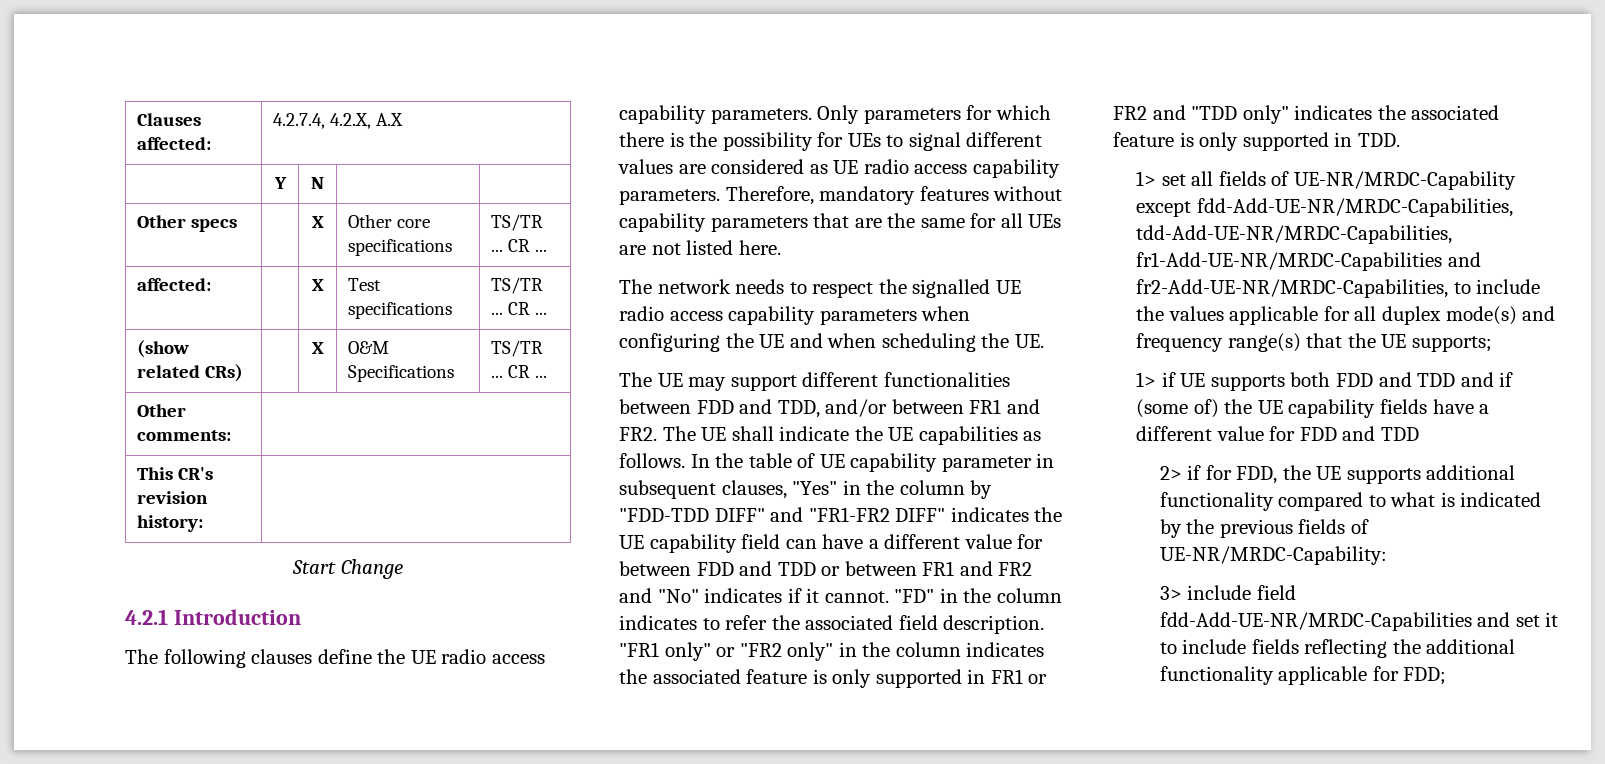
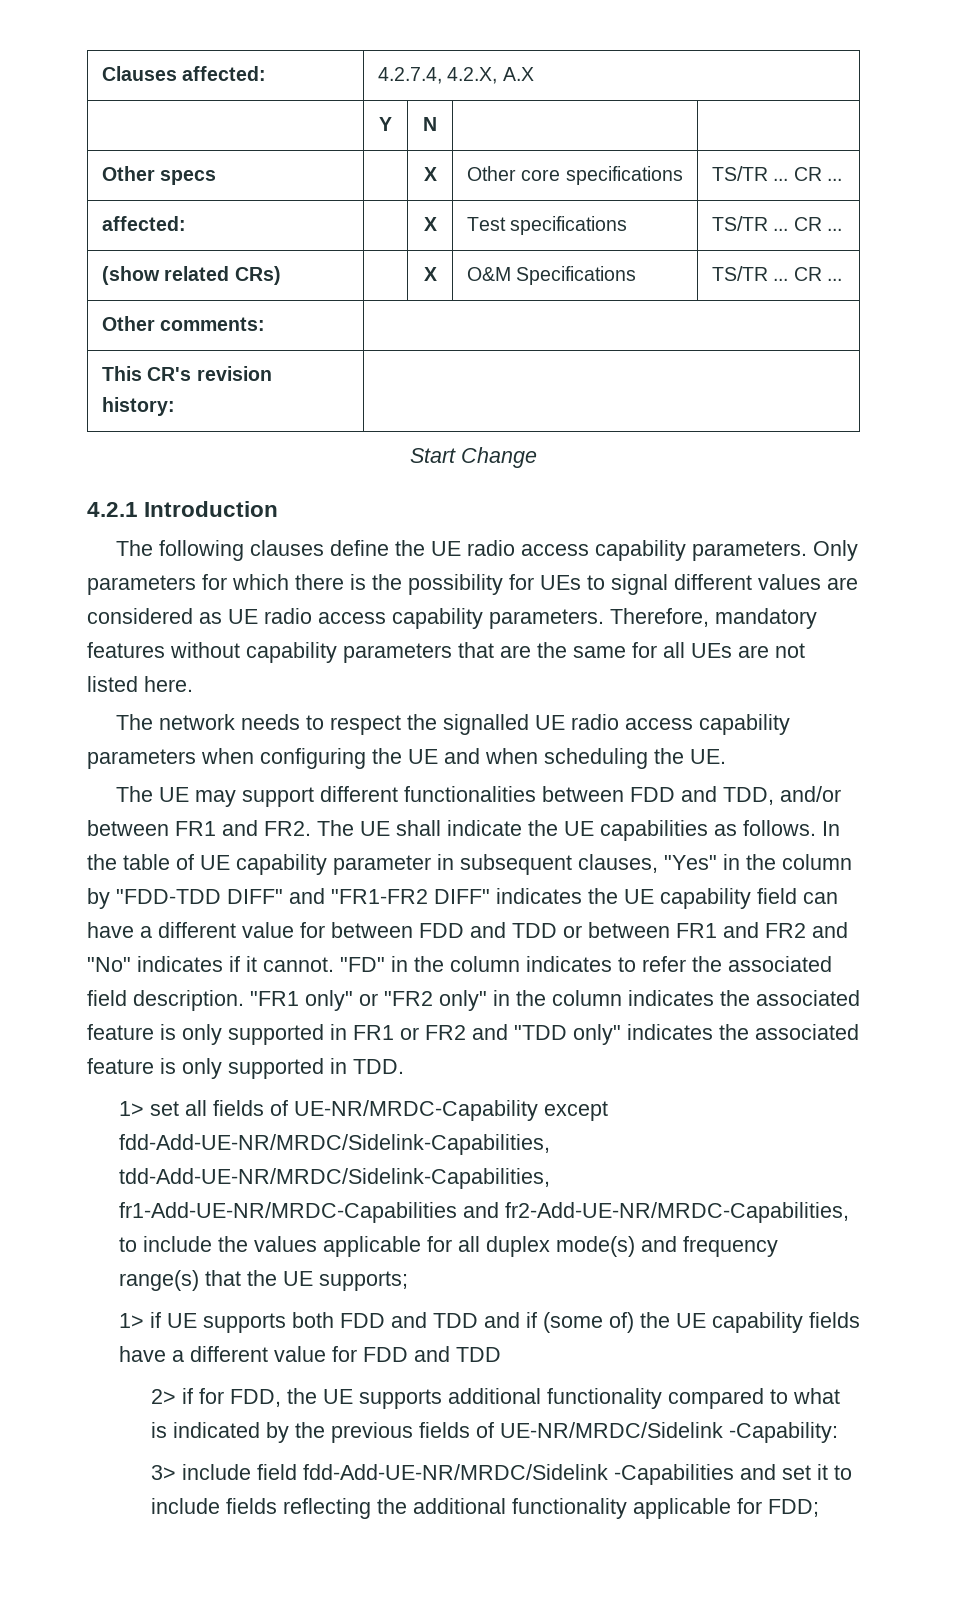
[1196,198,1513,217] [1136,225,1453,244] fdd-Add-UE-NR/MRDC-Capabilities, tdd-Add-UE-NR/MRDC-Capabilities, -> [118,1134,550,1155] [118,1168,550,1189] fdd-Add-UE-NR/MRDC/Sidelink-Capabilities, tdd-Add-UE-NR/MRDC/Sidelink-Capabilities,
[1159,546,1387,565] UE-NR/MRDC-Capability: -> [499,1422,838,1443] UE-NR/MRDC/Sidelink -Capability:
[1159,612,1472,631] fdd-Add-UE-NR/MRDC-Capabilities -> [302,1464,734,1485] fdd-Add-UE-NR/MRDC/Sidelink -Capabilities

